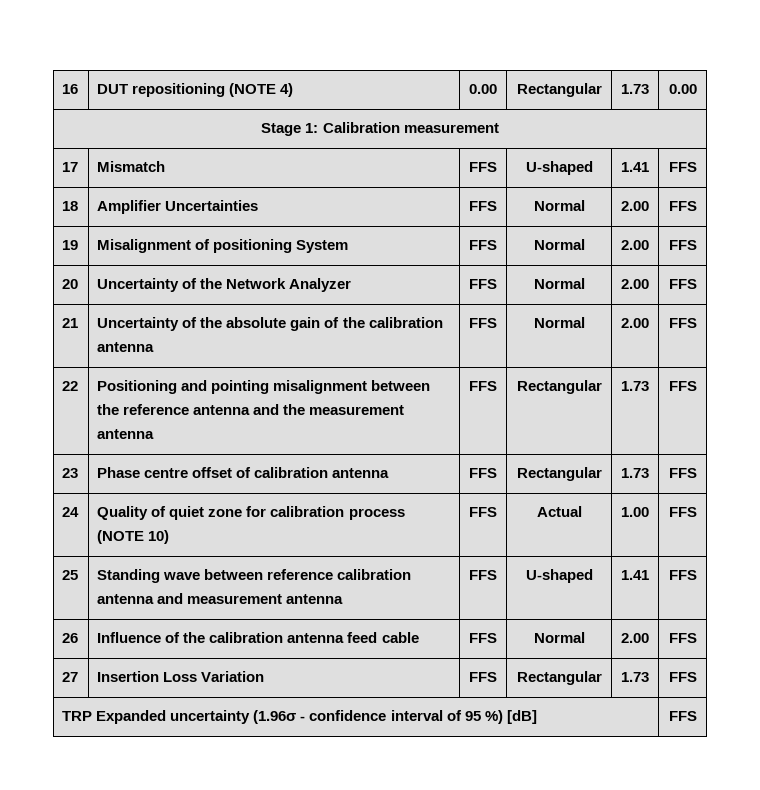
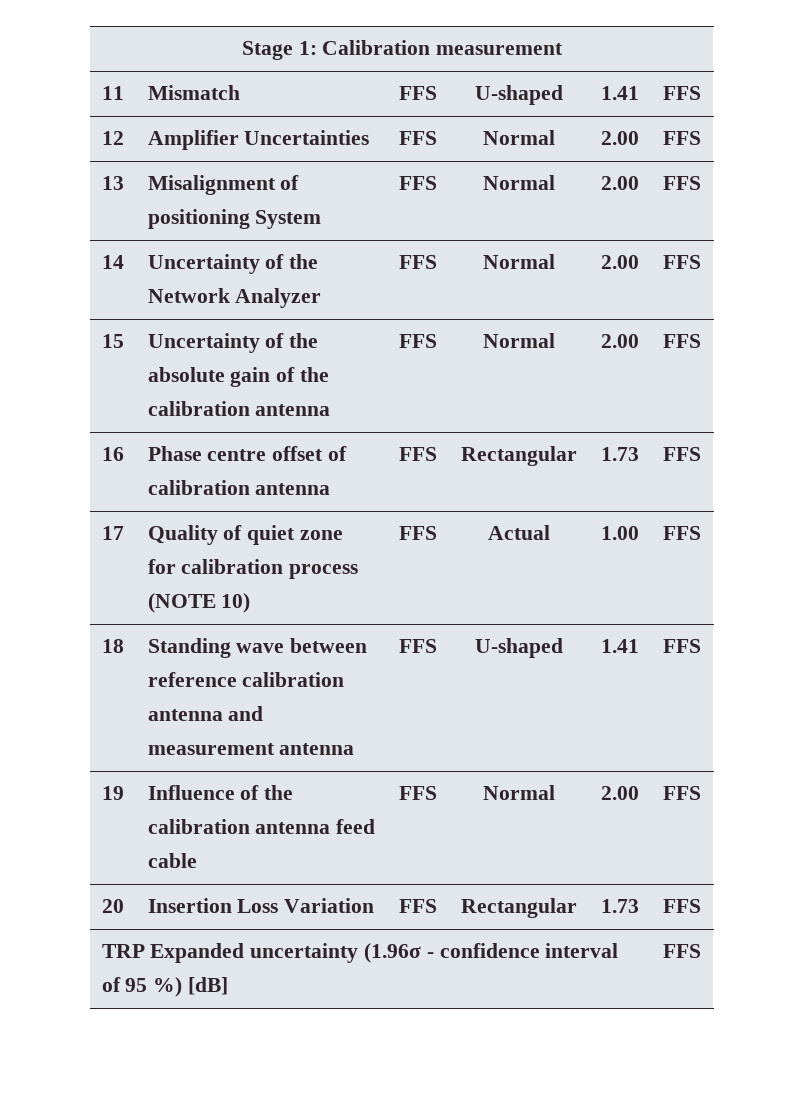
[62,84,79,94] [97,83,294,97] [469,84,497,94] [516,83,602,97] [621,84,649,94] [668,84,697,94] 16 | DUT repositioning (NOTE 4) | 0.00 | Rectangular | 1.73 | 0.00 // -> (241, 50) none
[62,162,79,172] 17 -> [101,86,124,100] 11
[62,201,79,211] 18 -> [101,131,124,145] 12
[62,240,79,250] 19 -> [101,176,124,190] 13
[62,279,79,289] 20 -> [101,255,124,269] 14
[62,318,79,328] 21 -> [101,334,124,348] 15
[62,381,79,391] [97,380,431,394] [97,404,405,415] [97,429,155,439] [469,381,497,391] [516,380,602,394] [621,381,649,391] [668,381,697,391] [62,468,79,478] 22 | Positioning and pointing misalignment between the reference antenna and the measurement antenna | FFS | Rectangular | 1.73 | FFS // 23 -> [101,447,124,461] 16
[62,507,80,517] 24 -> [101,526,124,540] 17
[62,570,79,580] 25 -> [101,639,124,653] 18
[62,633,79,643] 26 -> [101,786,124,800] 19
[62,672,79,682] 27 -> [101,899,124,913] 20

